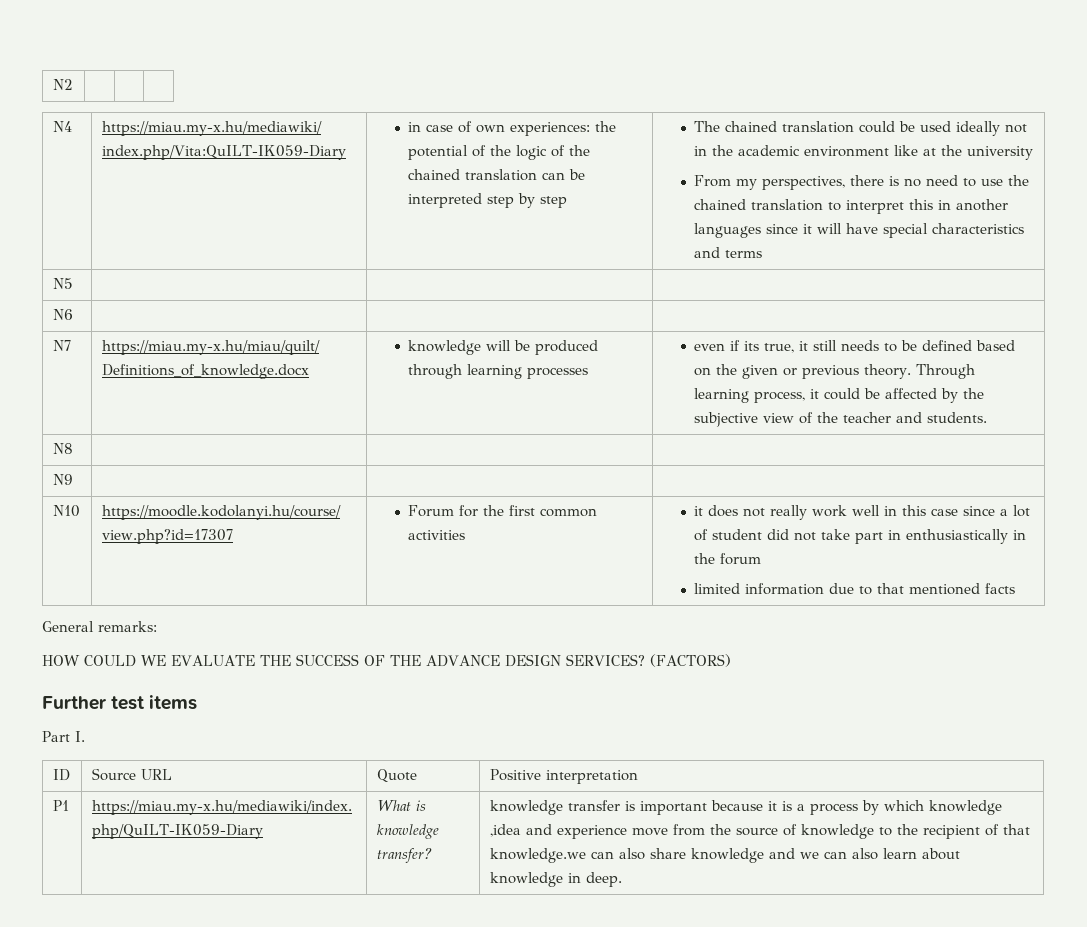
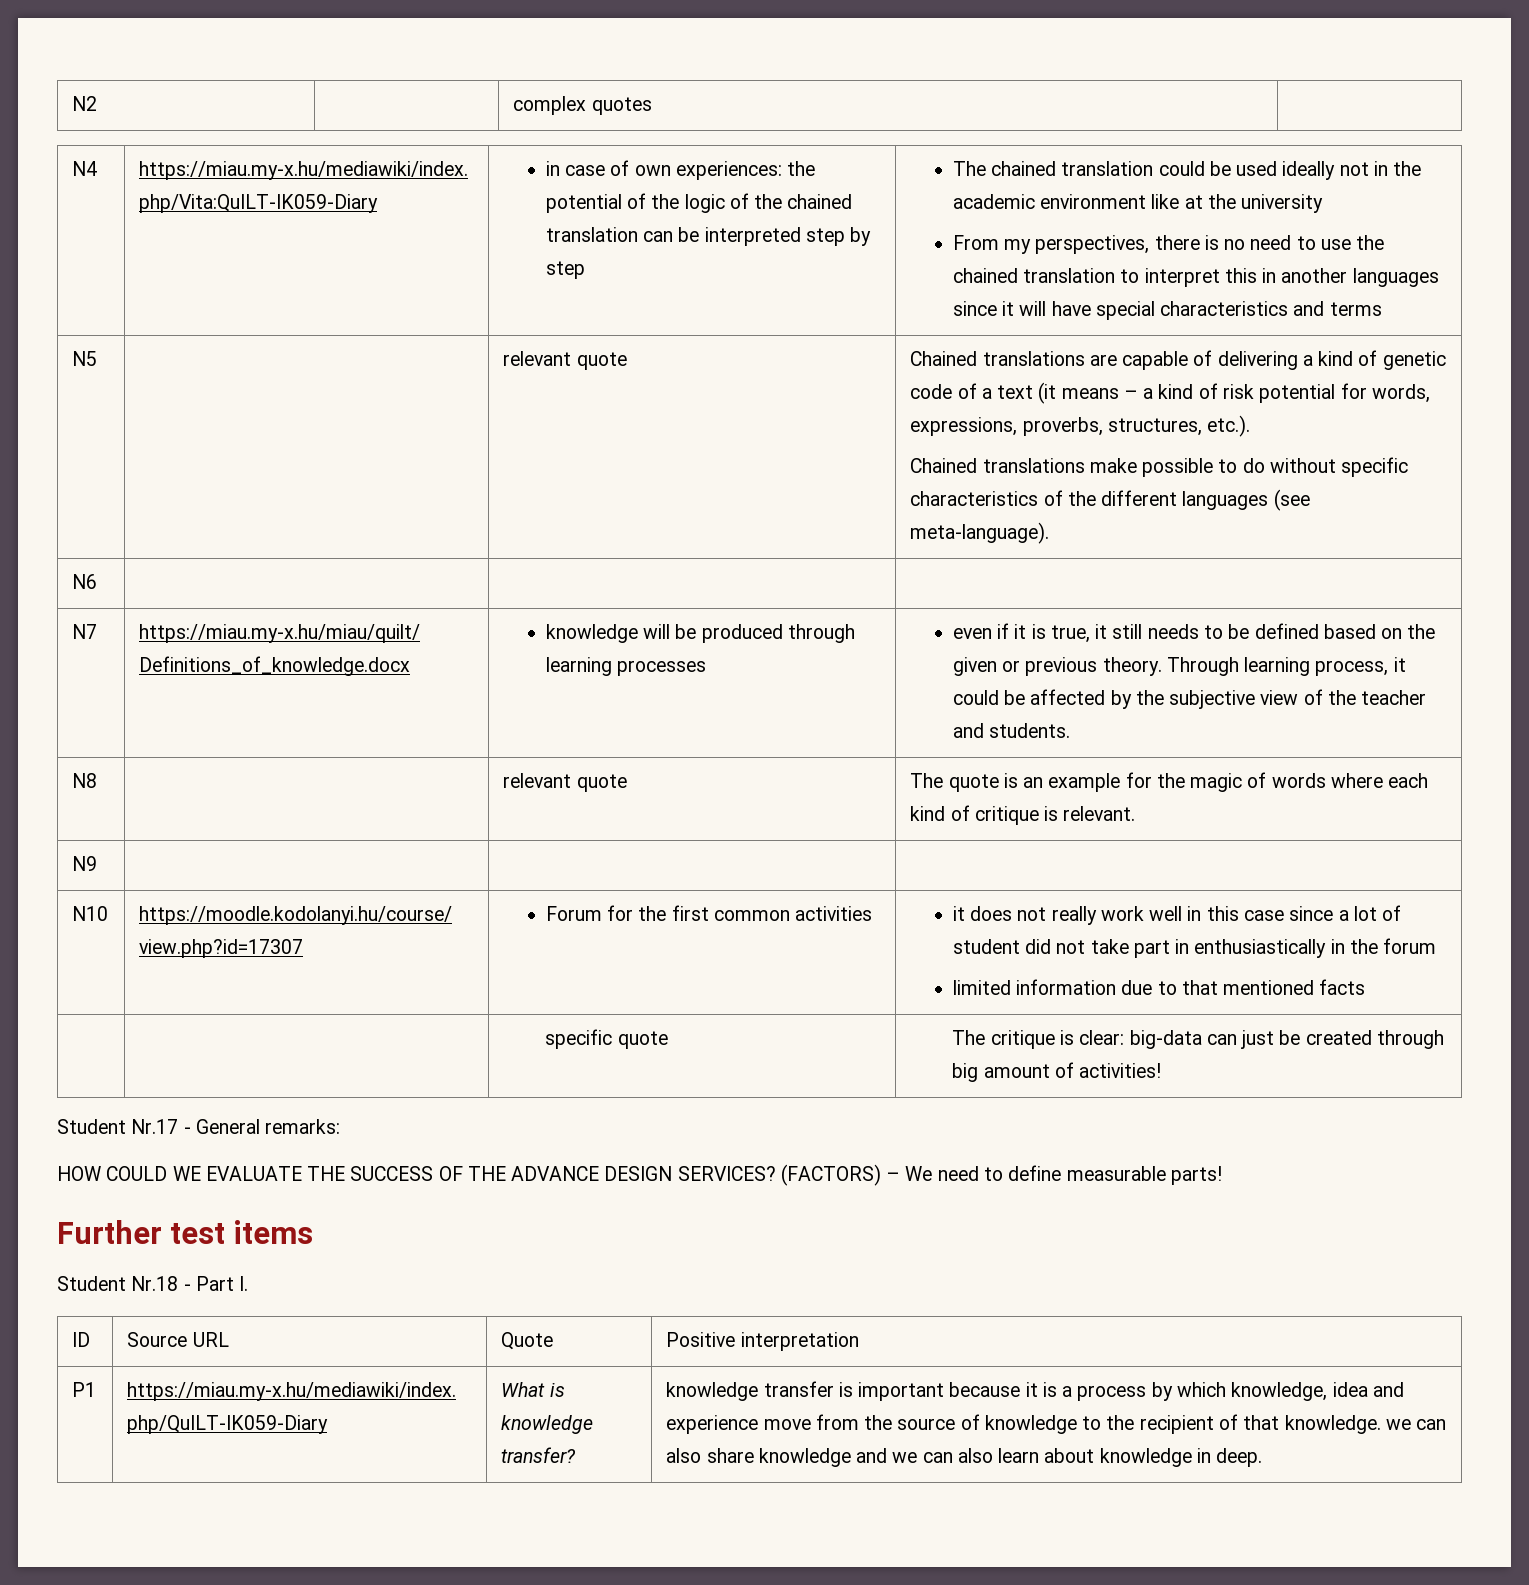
(73, 84) none -> [513,96,652,115] complex quotes
(73, 283) | -> [503,351,627,370] [910,350,1446,370] [910,382,1430,404] [910,415,1251,437] [910,457,1409,477] [910,489,1310,511] [910,522,1050,544] relevant quote | Chained translations are capable of delivering a kind of genetic code of a text (it means – a kind of risk potential for words, expressions, proverbs, structures, etc.). // Chained translations make possible to do without specific characteristics of the different languages (see meta-language).
[744,341,760,351] its -> [1014,624,1046,639] it is
(73, 448) | -> [503,773,627,792] [910,772,1429,792] [910,805,1136,825] relevant quote | The quote is an example for the magic of words where each kind of critique is relevant.
(1016, 588) // -> [545,1029,668,1049] [952,1030,1444,1049] [952,1062,1162,1082] [57,1119,191,1134] // | | specific quote | The critique is clear: big-data can just be created through big amount of activities! // Student Nr.17 -
(731, 660) none -> [886,1165,1222,1185] – We need to define measurable parts!
(198, 702) none -> [57,1276,191,1291] Student Nr.18 -
[928,800,1002,815] [489,824,521,837] knowledge ,idea -> [1231,1382,1368,1401] knowledge, idea
[489,848,586,863] knowledge.we -> [1284,1415,1411,1434] knowledge. we

